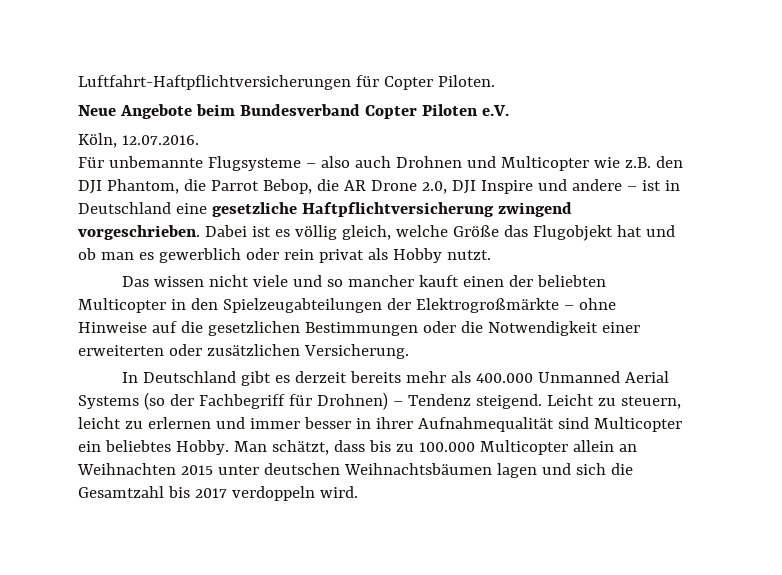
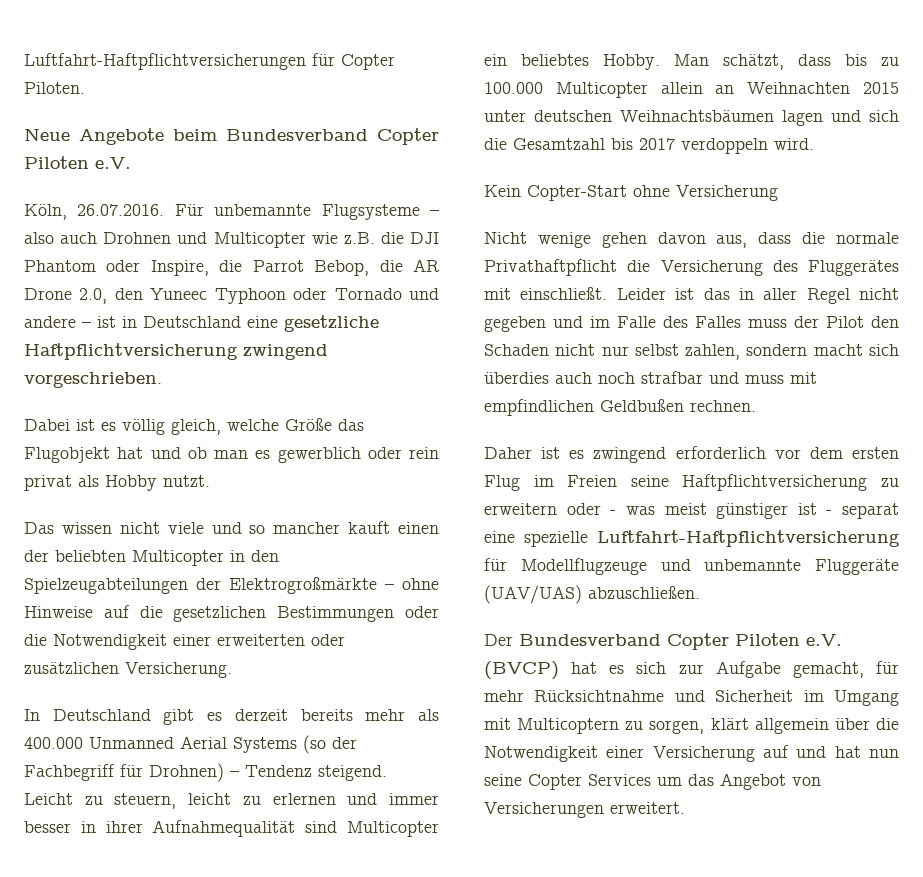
[121,135,199,145] 12.07.2016. // -> [77,204,165,216] 26.07.2016.
[655,156,683,168] [78,179,179,194] den DJI Phantom, -> [380,232,439,244] [24,260,209,276] die DJI Phantom oder Inspire,
[451,180,533,194] DJI Inspire -> [114,288,402,304] den Yuneec Typhoon oder Tornado
(200, 232) none -> (162, 380) //
(358, 492) none -> [484,185,778,201] [484,232,899,248] [484,259,899,276] [484,287,899,304] [484,316,899,332] [484,344,899,360] [484,371,817,384] [484,399,756,416] [484,446,899,463] [484,474,899,491] [484,503,899,519] [484,530,900,547] [484,558,899,575] [484,585,700,604] [484,633,842,650] [484,661,899,680] [484,690,899,706] [484,718,899,734] [484,745,899,762] [484,773,821,790] [484,802,685,818] // Kein Copter-Start ohne Versicherung // Nicht wenige gehen davon aus, dass die normale Privathaftpflicht die Versicherung des Fluggerätes mit einschließt. Leider ist das in aller Regel nicht gegeben und im Falle des Falles muss der Pilot den Schaden nicht nur selbst zahlen, sondern macht sich überdies auch noch strafbar und muss mit empfindlichen Geldbußen rechnen. // Daher ist es zwingend erforderlich vor dem ersten Flug im Freien seine Haftpflichtversicherung zu erweitern oder - was meist günstiger ist - separat eine spezielle Luftfahrt-Haftpflichtversicherung für Modellflugzeuge und unbemannte Fluggeräte (UAV/UAS) abzuschließen. // Der Bundesverband Copter Piloten e.V. (BVCP) hat es sich zur Aufgabe gemacht, für mehr Rücksichtnahme und Sicherheit im Umgang mit Multicoptern zu sorgen, klärt allgemein über die Notwendigkeit einer Versicherung auf und hat nun seine Copter Services um das Angebot von Versicherungen erweitert.

